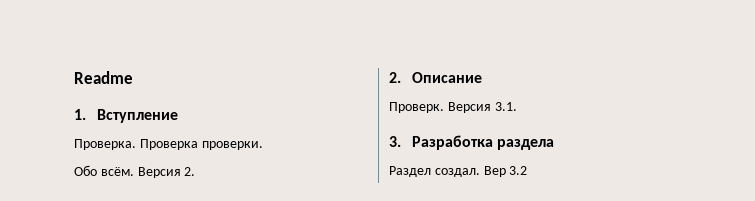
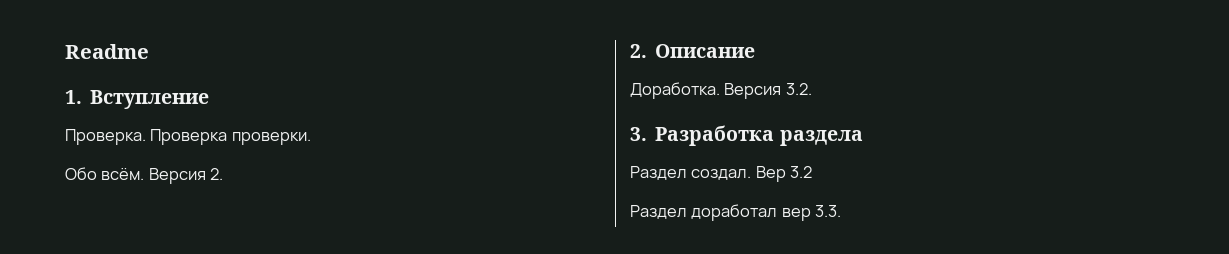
[389,102,517,113] Проверк. Версия 3.1. -> [630,82,812,99] Доработка. Версия 3.2.
(528, 170) none -> [630,204,842,221] // Раздел доработал вер 3.3.

